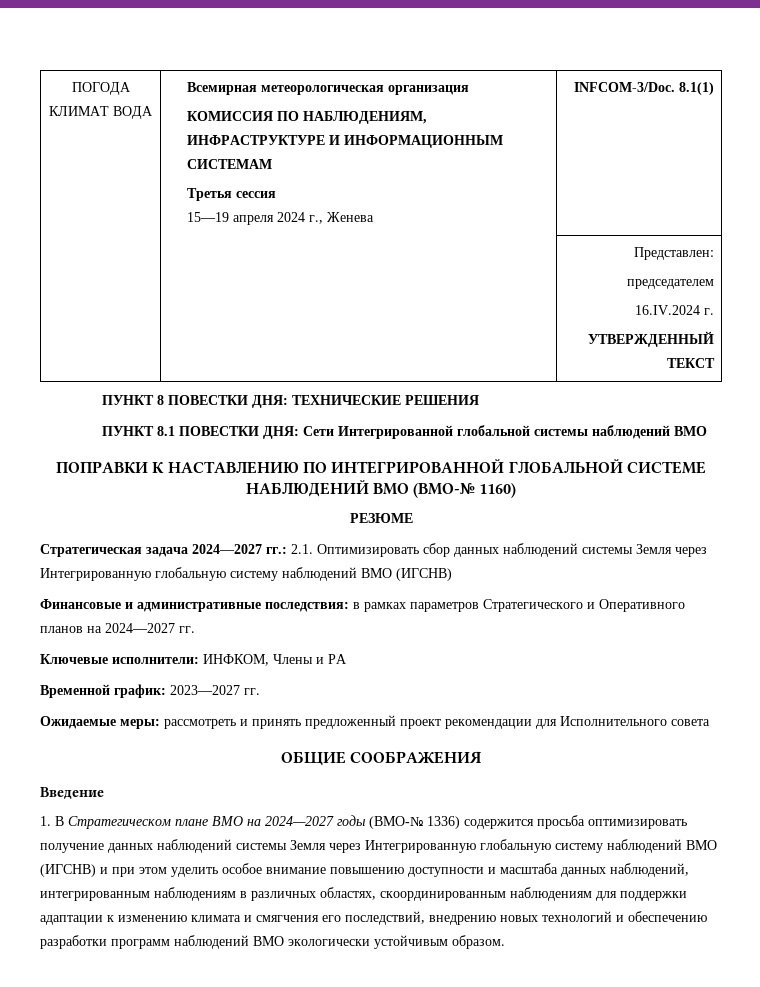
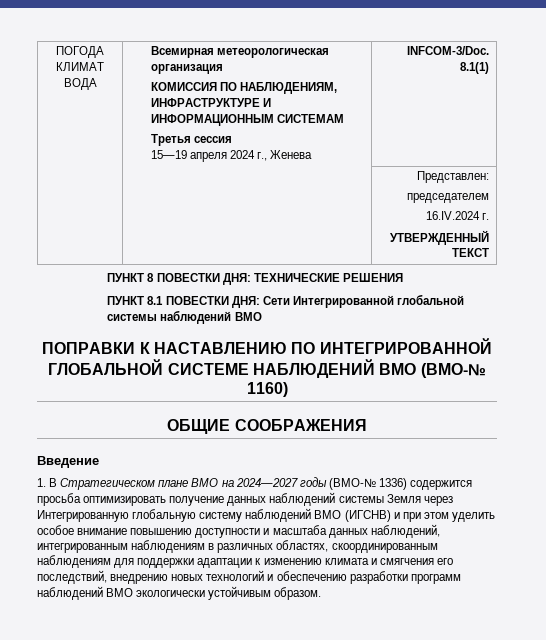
[349,513,413,523] [40,543,707,557] [40,567,452,581] [40,599,685,612] [40,623,195,633] [40,654,347,666] [40,684,260,698] [40,715,710,729] // РЕЗЮМЕ // Стратегическая задача 2024—2027 гг.: 2.1. Оптимизировать сбор данных наблюдений системы Земля через Интегрированную глобальную систему наблюдений ВМО (ИГСНВ) // Финансовые и административные последствия: в рамках параметров Стратегического и Оперативного планов на 2024—2027 гг. // Ключевые исполнители: ИНФКОМ, Члены и РА // Временной график: 2023—2027 гг. // Ожидаемые меры: рассмотреть и принять предложенный проект рекомендации для Исполнительного совета -> (288, 389) none

